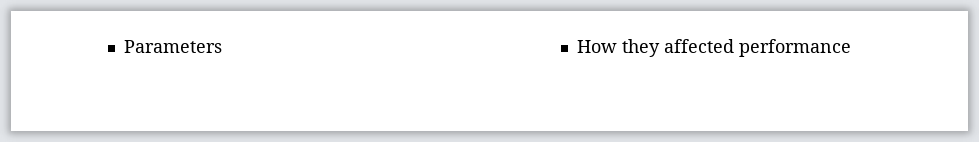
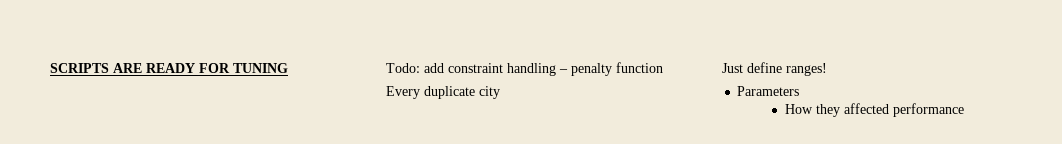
(123, 46) none -> [50,63,288,73] [386,62,663,76] [386,86,500,99] [722,62,827,76] SCRIPTS ARE READY FOR TUNING // Todo: add constraint handling – penalty function // Every duplicate city // Just define ranges! //

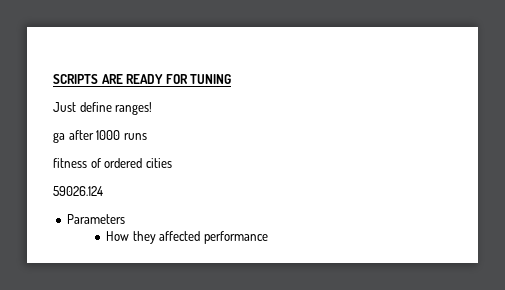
[386,62,663,76] [386,86,500,99] [722,62,827,76] Todo: add constraint handling – penalty function // Every duplicate city // Just define ranges! -> [53,102,153,115] [53,130,147,143] [53,158,172,168] [53,186,103,196] Just define ranges! // ga after 1000 runs // fitness of ordered cities // 59026.124

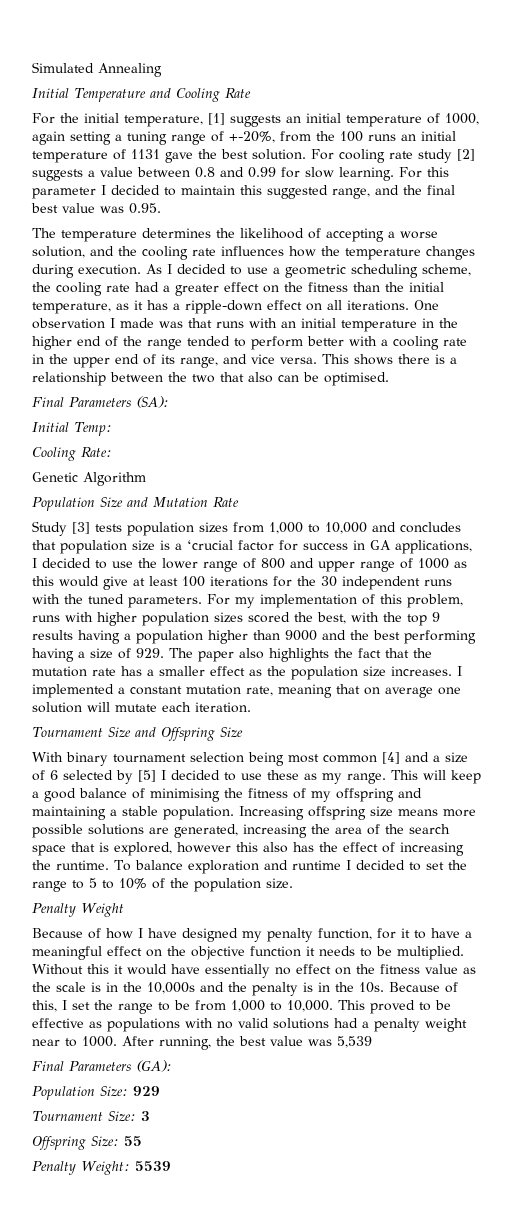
[53,74,232,84] [53,102,153,115] [53,130,147,143] [53,158,172,168] [53,186,103,196] [67,214,126,224] [106,231,268,244] SCRIPTS ARE READY FOR TUNING // Just define ranges! // ga after 1000 runs // fitness of ordered cities // 59026.124 // Parameters // How they affected performance -> [32,62,162,77] [32,88,251,102] [32,113,479,127] [32,131,456,145] [32,149,475,163] [32,167,449,181] [32,185,455,199] [31,203,161,214] [32,228,438,242] [32,246,475,260] [32,264,471,278] [32,282,444,296] [32,300,439,314] [32,318,458,332] [32,336,467,350] [32,354,457,368] [32,372,389,386] [32,396,169,408] [32,422,112,436] [32,447,112,461] [32,472,146,486] [32,497,239,511] [32,521,461,536] [32,540,472,554] [32,558,467,572] [32,576,452,590] [32,594,463,608] [32,612,440,626] [32,630,476,644] [32,648,432,662] [32,666,462,680] [32,684,461,698] [32,702,251,713] [32,727,243,741] [32,752,468,766] [32,770,481,784] [32,788,422,802] [32,806,476,820] [32,824,450,838] [32,842,464,856] [32,860,467,874] [32,878,293,892] [32,903,124,917] [32,928,472,942] [32,946,464,960] [32,964,476,978] [32,982,458,996] [32,1000,451,1014] [32,1018,467,1032] [32,1036,372,1050] [32,1060,172,1072] [32,1086,160,1100] [32,1111,150,1122] [32,1136,142,1150] [32,1161,171,1175] Simulated Annealing // Initial Temperature and Cooling Rate // For the initial temperature, [1] suggests an initial temperature of 1000, again setting a tuning range of +-20%, from the 100 runs an initial temperature of 1131 gave the best solution. For cooling rate study [2] suggests a value between 0.8 and 0.99 for slow learning. For this parameter I decided to maintain this suggested range, and the final best value was 0.95. // The temperature determines the likelihood of accepting a worse solution, and the cooling rate influences how the temperature changes during execution. As I decided to use a geometric scheduling scheme, the cooling rate had a greater effect on the fitness than the initial temperature, as it has a ripple-down effect on all iterations. One observation I made was that runs with an initial temperature in the higher end of the range tended to perform better with a cooling rate in the upper end of its range, and vice versa. This shows there is a relationship between the two that also can be optimised. // Final Parameters (SA): // Initial Temp: // Cooling Rate: // Genetic Algorithm // Population Size and Mutation Rate // Study [3] tests population sizes from 1,000 to 10,000 and concludes that population size is a ‘crucial factor for success in GA applications, I decided to use the lower range of 800 and upper range of 1000 as this would give at least 100 iterations for the 30 independent runs with the tuned parameters. For my implementation of this problem, runs with higher population sizes scored the best, with the top 9 results having a population higher than 9000 and the best performing having a size of 929. The paper also highlights the fact that the mutation rate has a smaller effect as the population size increases. I implemented a constant mutation rate, meaning that on average one solution will mutate each iteration. // Tournament Size and Offspring Size // With binary tournament selection being most common [4] and a size of 6 selected by [5] I decided to use these as my range. This will keep a good balance of minimising the fitness of my offspring and maintaining a stable population. Increasing offspring size means more possible solutions are generated, increasing the area of the search space that is explored, however this also has the effect of increasing the runtime. To balance exploration and runtime I decided to set the range to 5 to 10% of the population size. // Penalty Weight // Because of how I have designed my penalty function, for it to have a meaningful effect on the objective function it needs to be multiplied. Without this it would have essentially no effect on the fitness value as the scale is in the 10,000s and the penalty is in the 10s. Because of this, I set the range to be from 1,000 to 10,000. This proved to be effective as populations with no valid solutions had a penalty weight near to 1000. After running, the best value was 5,539 // Final Parameters (GA): // Population Size: 929 // Tournament Size: 3 // Offspring Size: 55 // Penalty Weight: 5539

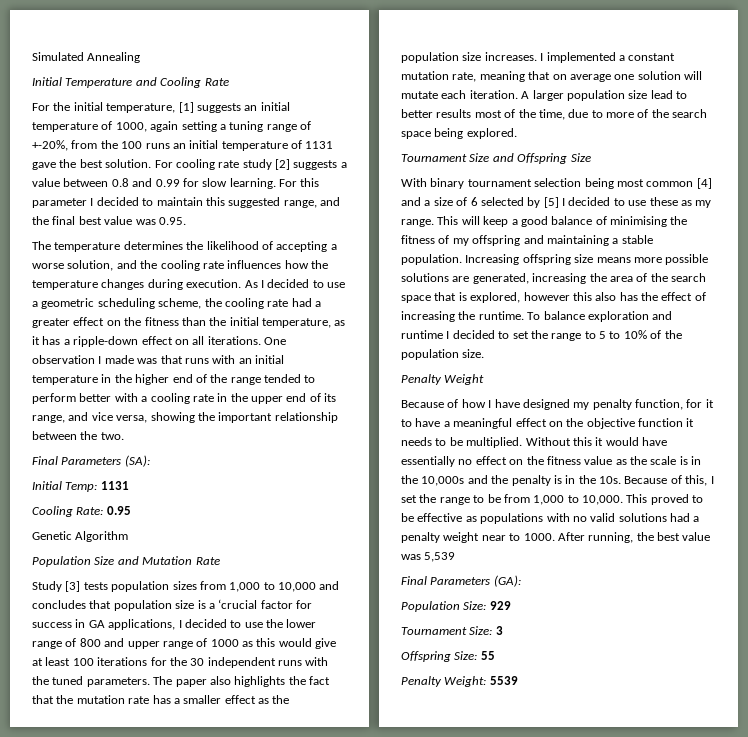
[280,354,457,365] [32,372,389,386] versa. This shows there is a relationship between the two that also can be optimised. -> [116,412,338,423] [32,431,124,440] versa, showing the important relationship between the two.
(112, 429) none -> [100,481,129,490] 1131
(112, 452) none -> [106,506,131,515] 0.95
[207,594,463,608] [32,612,440,626] [32,630,476,644] [32,648,164,662] For my implementation of this problem, runs with higher population sizes scored the best, with the top 9 results having a population higher than 9000 and the best performing having a size of 929. -> (150, 682) none
(251, 707) none -> [521,90,687,101] [401,109,708,120] [401,128,517,139] A larger population size lead to better results most of the time, due to more of the search space being explored.

